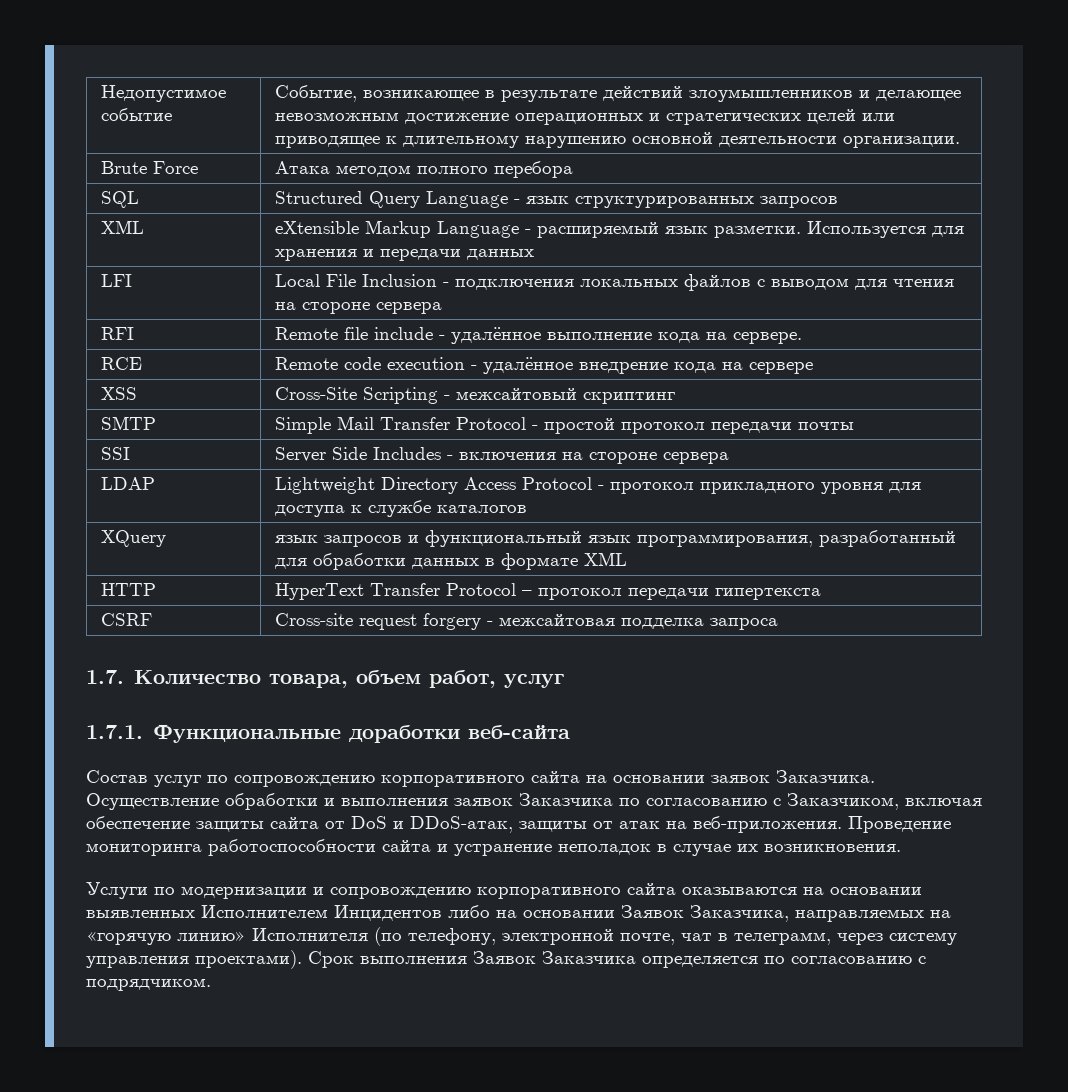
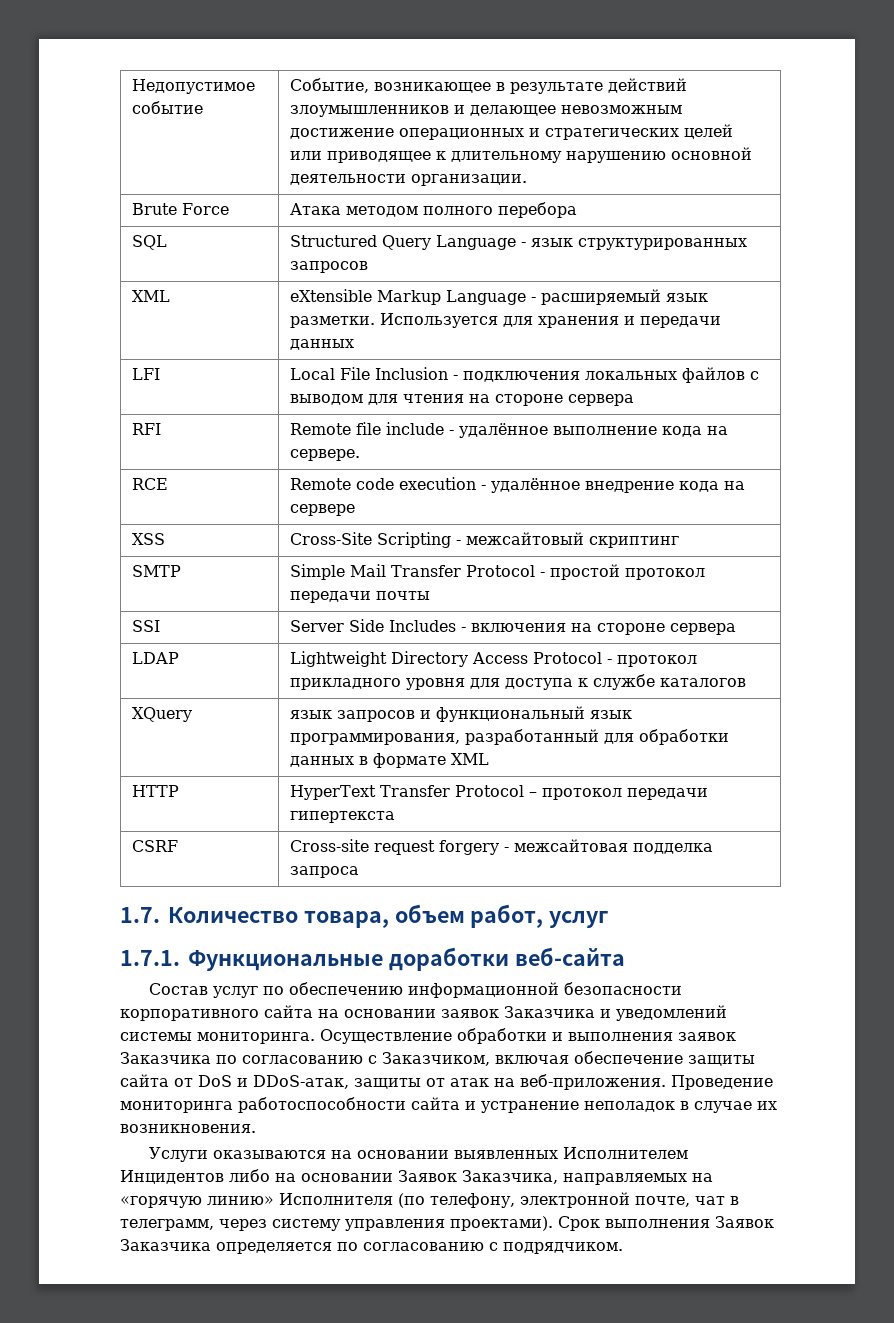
[234,775,375,787] сопровождению -> [289,982,683,998] обеспечению информационной безопасности
[776,770,875,783] Заказчика. -> [504,1005,727,1021] [120,1032,315,1044] Заказчика и уведомлений системы мониторинга.
[154,883,676,899] по модернизации и сопровождению корпоративного сайта -> (209, 1154) none

